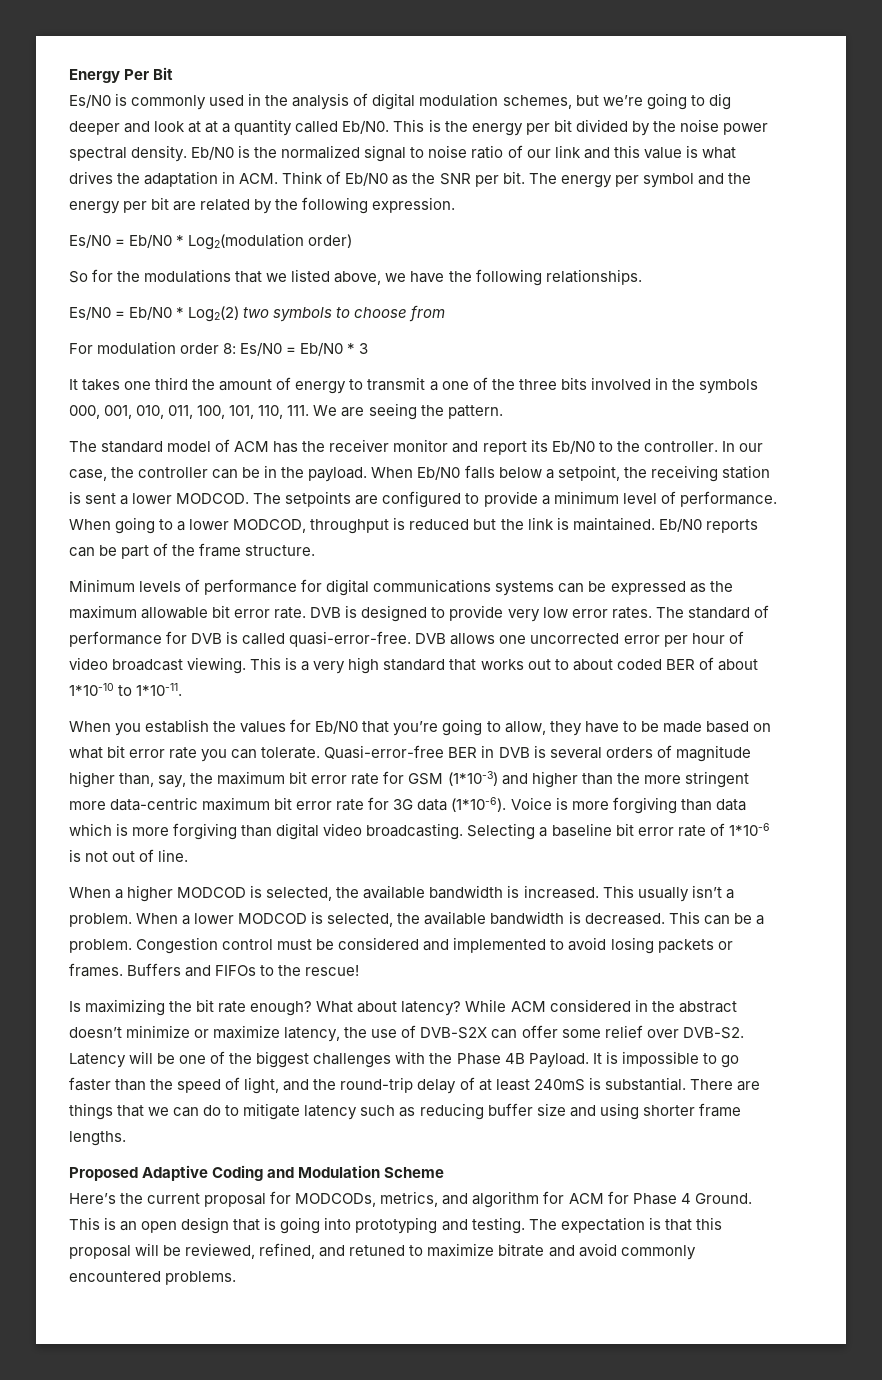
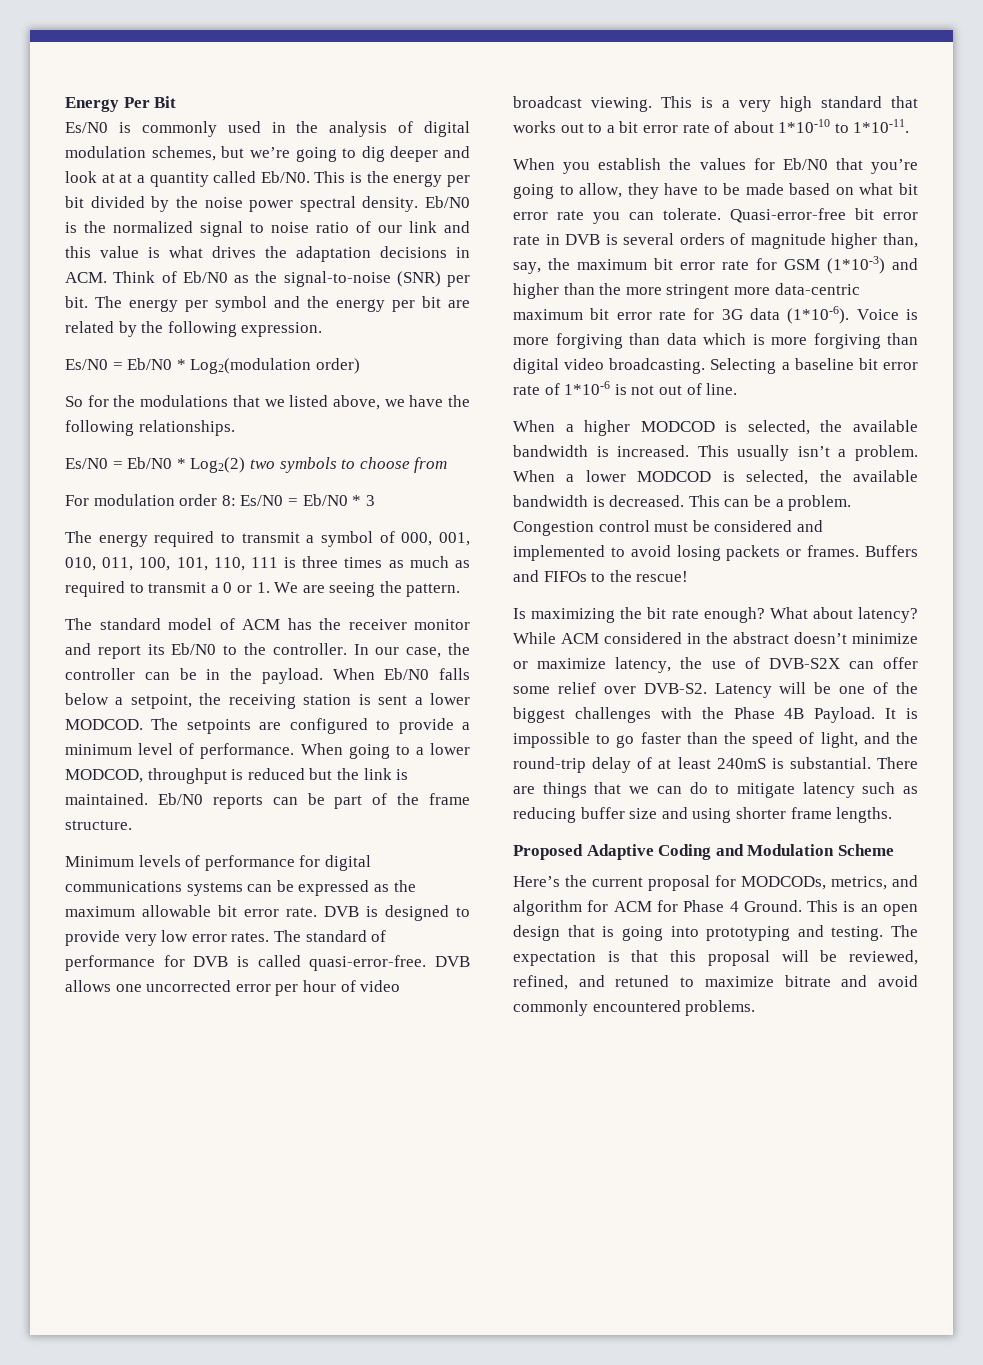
(219, 179) none -> [380,246,447,258] decisions
[439,173,471,185] SNR -> [283,271,441,287] signal-to-noise (SNR)
[69,377,758,394] It takes one third the amount of energy to transmit a one of the three bits involved in the symbols -> [65,531,395,547] The energy required to transmit a symbol of
[287,405,310,416] 111. -> [250,556,471,568] [65,581,270,597] 111 is three times as much as required to transmit a 0 or 1.
[572,659,695,671] about coded BER -> [606,121,710,133] a bit error rate
[448,747,478,758] BER -> [855,208,918,220] [513,235,540,245] bit error rate

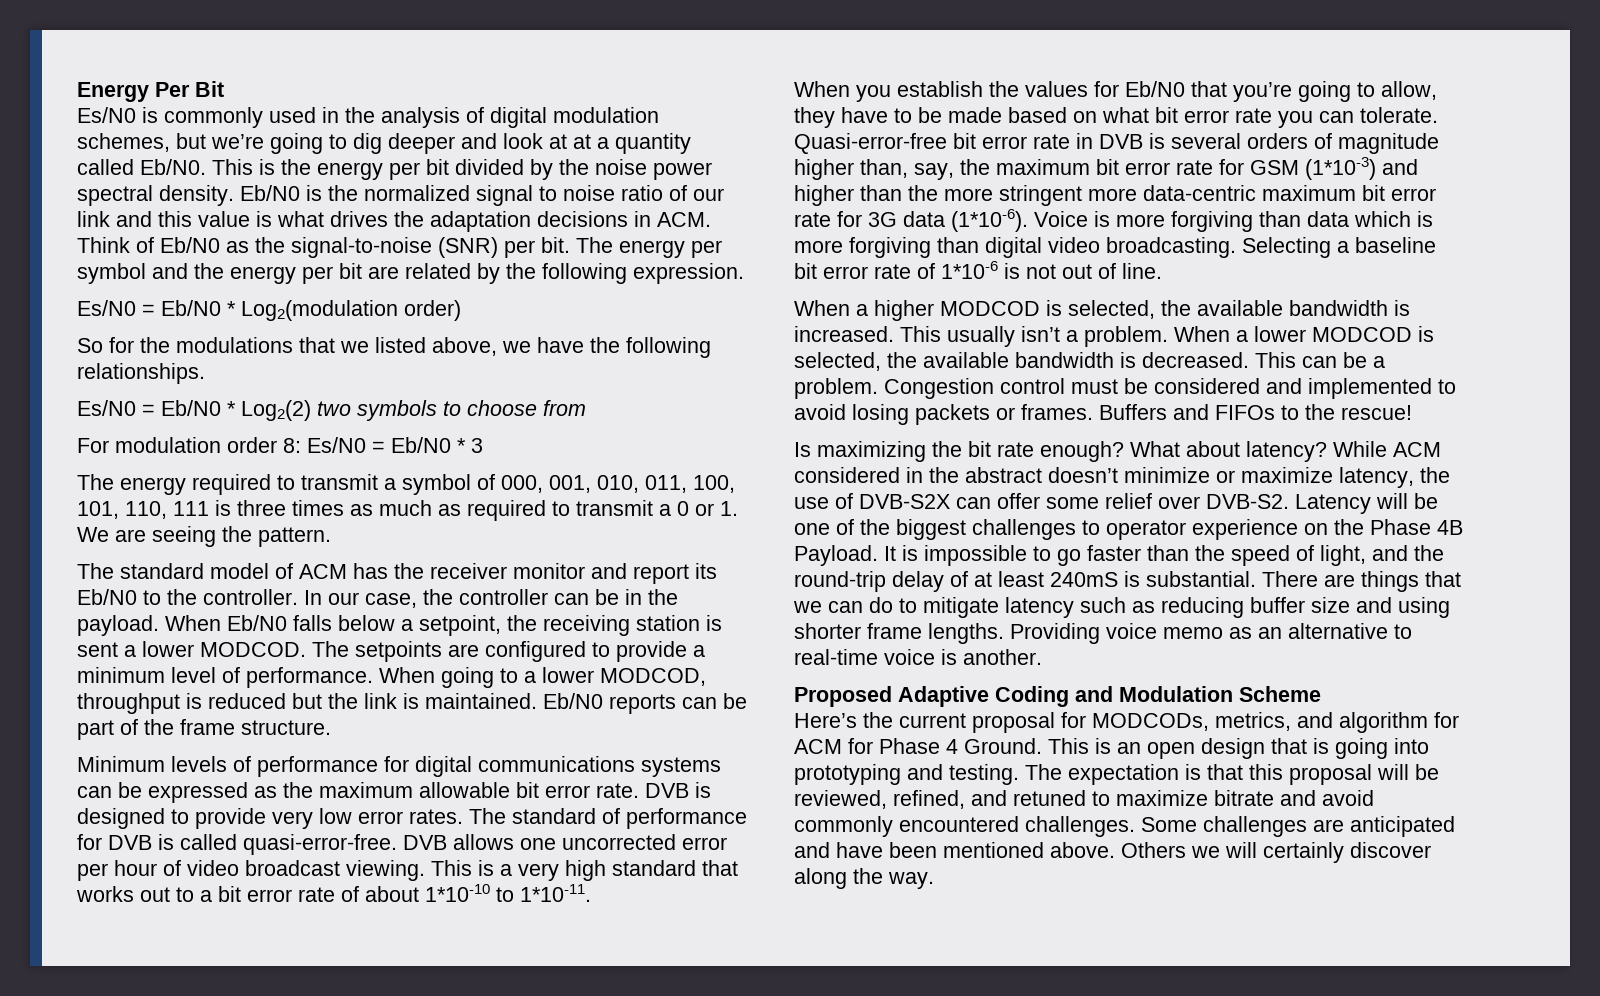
[660,707,692,719] with -> [1082,519,1328,540] to operator experience on
(893, 815) none -> [1010,623,1412,644] [794,649,1042,665] Providing voice memo as an alternative to real-time voice is another.
[685,1000,756,1016] problems. -> [1025,816,1455,837] [794,842,1431,863] [794,868,934,889] challenges. Some challenges are anticipated and have been mentioned above. Others we will certainly discover along the way.

